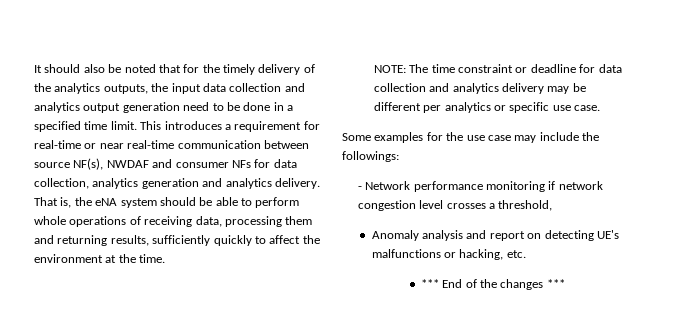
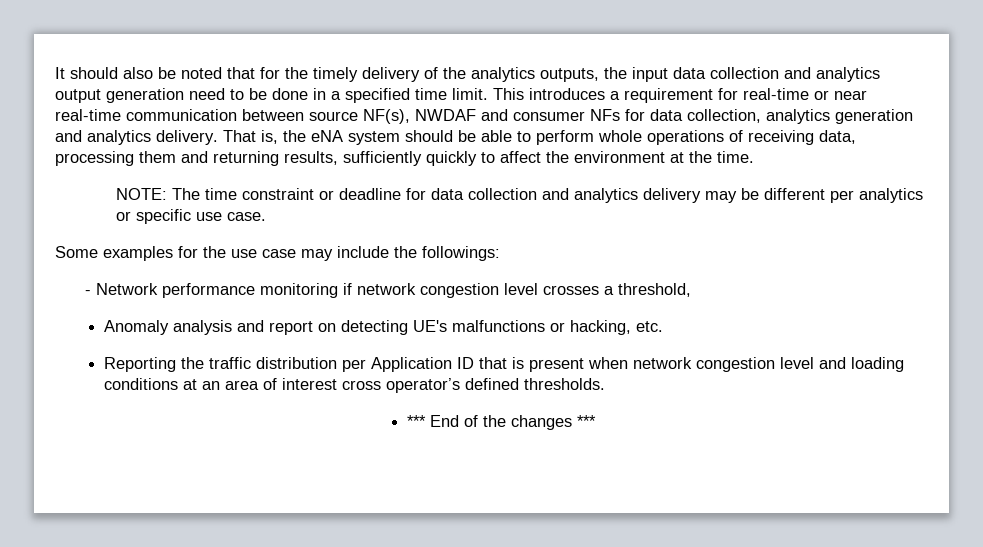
(526, 254) none -> [103,357,904,372] [103,378,605,393] // Reporting the traffic distribution per Application ID that is present when network congestion level and loading conditions at an area of interest cross operator’s defined thresholds.

